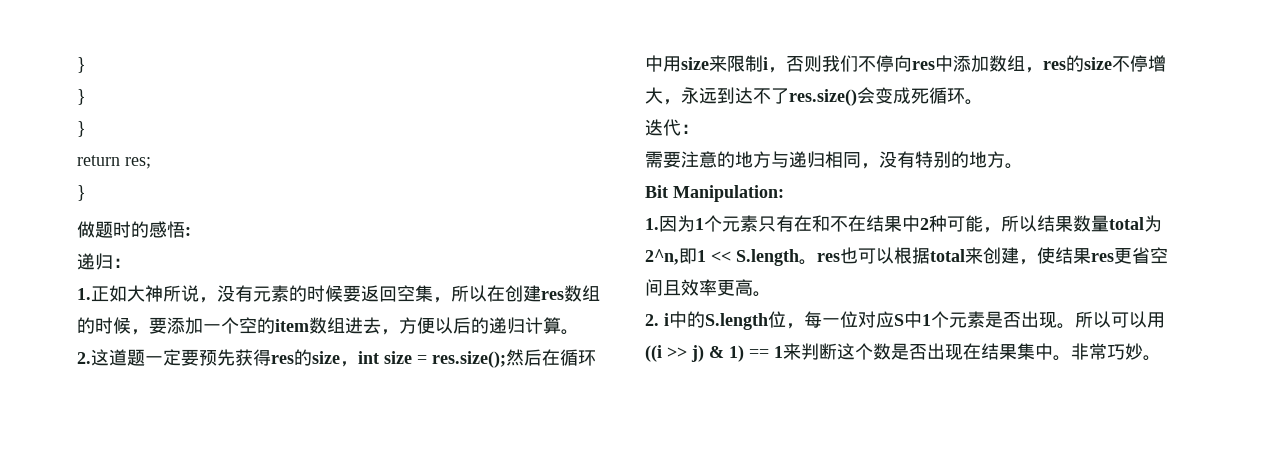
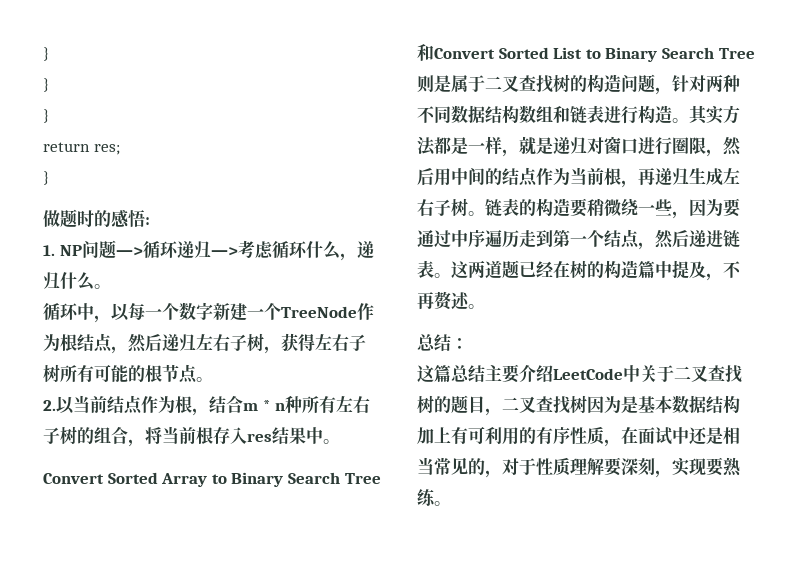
[77,253,131,270] [77,285,600,303] [77,317,579,335] [77,349,596,368] [645,55,1166,73] [645,87,983,106] [645,119,699,136] [645,151,1023,169] [645,185,784,202] [645,215,1162,233] [645,247,1168,266] [645,279,771,297] [645,311,1165,330] [645,343,1143,362] 递归： // 1.正如大神所说，没有元素的时候要返回空集，所以在创建res数组的时候，要添加一个空的item数组进去，方便以后的递归计算。 // 2.这道题一定要预先获得res的size，int size = res.size();然后在循环中用size来限制i，否则我们不停向res中添加数组，res的size不停增大，永远到达不了res.size()会变成死循环。 // 迭代： // 需要注意的地方与递归相同，没有特别的地方。 // Bit Manipulation: // 1.因为1个元素只有在和不在结果中2种可能，所以结果数量total为2^n,即1 << S.length。res也可以根据total来创建，使结果res更省空间且效率更高。 // 2. i中的S.length位，每一位对应S中1个元素是否出现。所以可以用((i >> j) & 1) == 1来判断这个数是否出现在结果集中。非常巧妙 -> [43,240,374,261] [43,272,111,290] [43,302,374,323] [43,333,366,354] [43,364,213,384] [43,395,371,416] [43,426,340,447] [43,472,381,487] [417,44,755,62] [417,74,740,95] [417,105,740,125] [417,136,741,157] [417,167,740,188] [417,198,741,219] [417,229,740,250] [417,260,741,281] [417,291,485,310] [417,334,468,352] [417,364,742,383] [417,395,740,416] [417,426,740,447] [417,457,741,478] [417,489,436,506] 1. NP问题—>循环递归—>考虑循环什么，递归什么。 // 循环中，以每一个数字新建一个TreeNode作为根结点，然后递归左右子树，获得左右子树所有可能的根节点。 // 2.以当前结点作为根，结合m * n种所有左右子树的组合，将当前根存入res结果中。 // Convert Sorted Array to Binary Search Tree和Convert Sorted List to Binary Search Tree则是属于二叉查找树的构造问题，针对两种不同数据结构数组和链表进行构造。其实方法都是一样，就是递归对窗口进行圈限，然后用中间的结点作为当前根，再递归生成左右子树。链表的构造要稍微绕一些，因为要通过中序遍历走到第一个结点，然后递进链表。这两道题已经在树的构造篇中提及，不再赘述。 // 总结： // 这篇总结主要介绍LeetCode中关于二叉查找树的题目，二叉查找树因为是基本数据结构加上有可利用的有序性质，在面试中还是相当常见的，对于性质理解要深刻，实现要熟练

